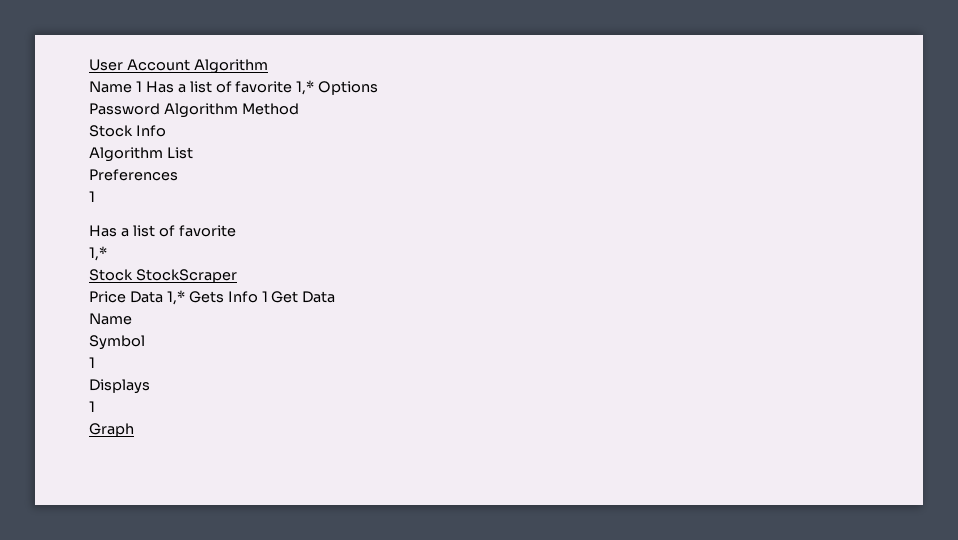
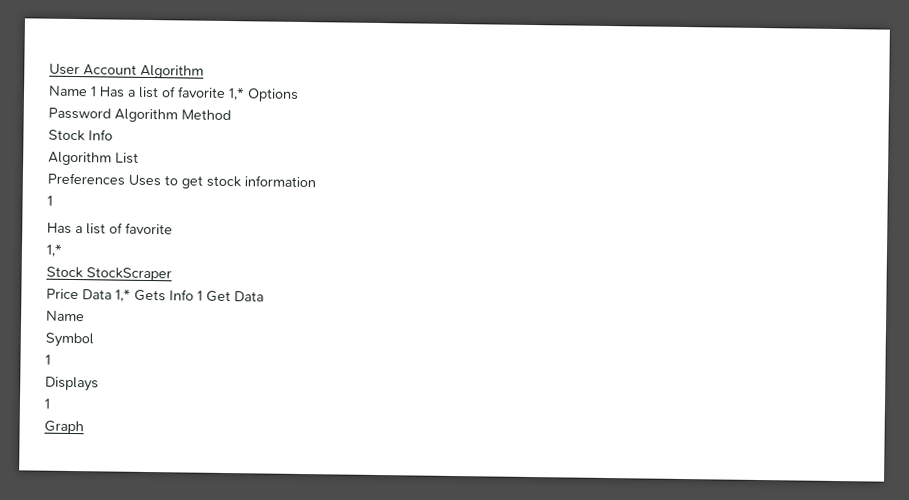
(178, 175) none -> [128,174,316,189] Uses to get stock information

